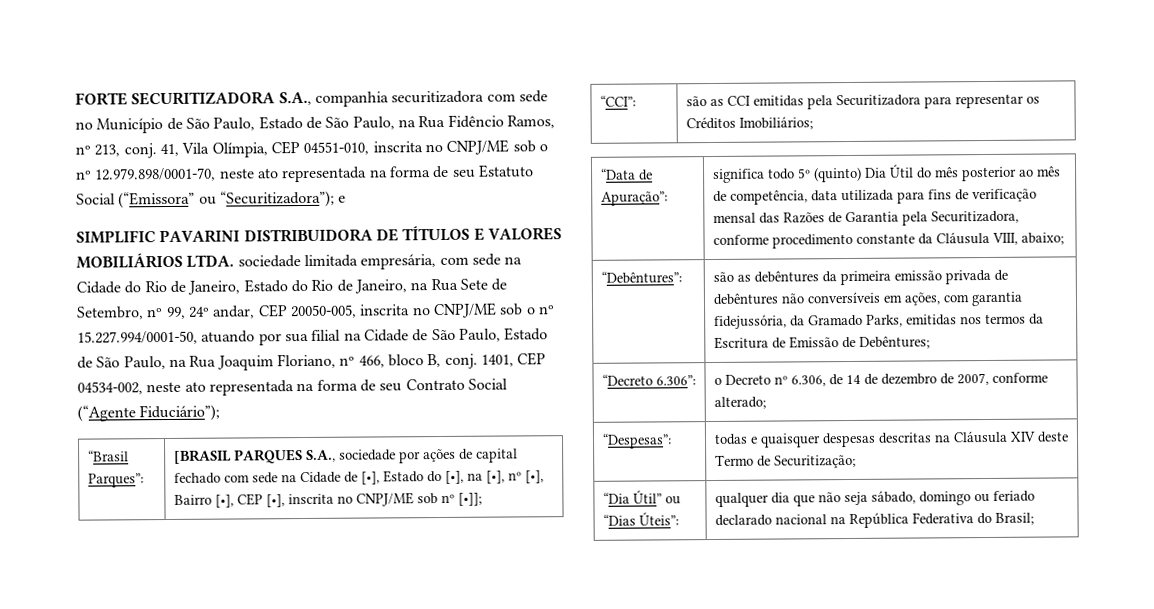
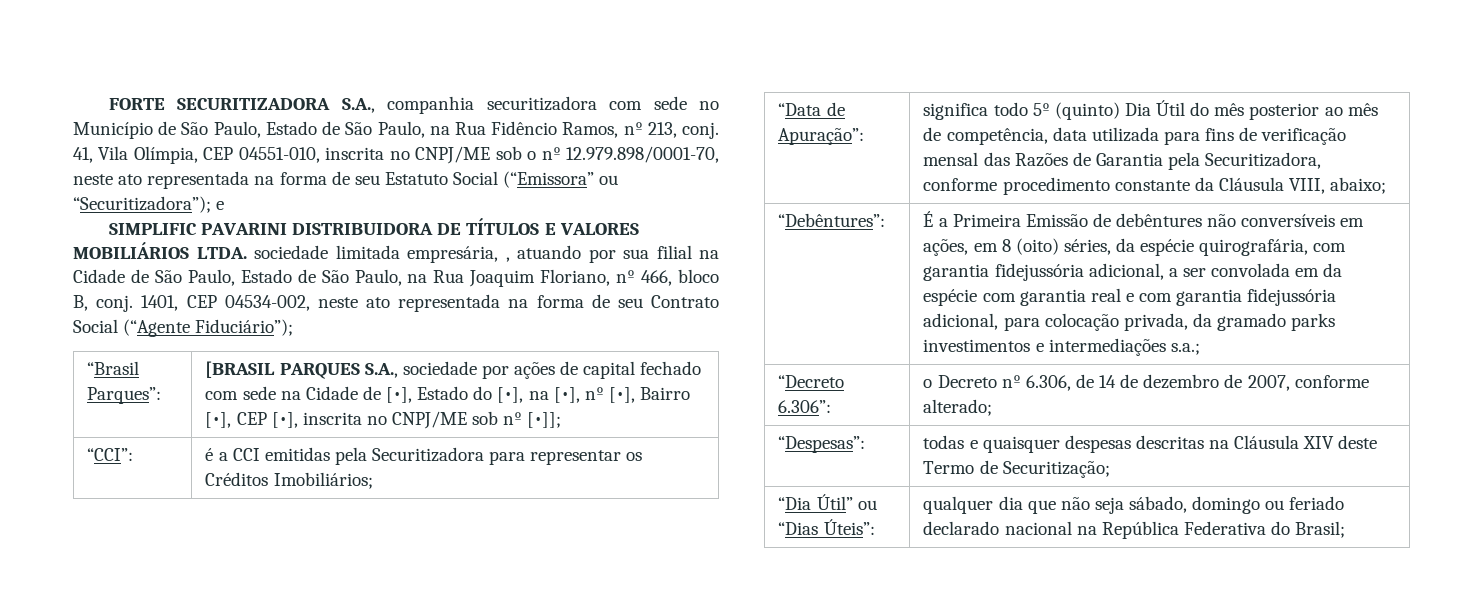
[439,253,523,266] [76,278,508,295] [77,302,555,320] [77,330,198,345] com sede na Cidade do Rio de Janeiro, Estado do Rio de Janeiro, na Rua Sete de Setembro, nº 99, 24º andar, CEP 20050-005, inscrita no CNPJ/ME sob o nº 15.227.994/0001-50, -> [505,257,510,262] ,
[685,96,724,107] são as -> [205,448,228,461] é a
[712,269,991,286] são as debêntures da primeira emissão privada -> [923,211,1088,227] É a Primeira Emissão
[942,291,1023,307] [713,313,1044,330] [713,335,930,350] com garantia fidejussória, da Gramado Parks, emitidas nos termos da Escritura de Emissão de Debêntures; -> [973,238,1347,256] [923,263,1343,281] [923,288,1337,306] [923,313,1336,331] [923,338,1200,356] em 8 (oito) séries, da espécie quirografária, com garantia fidejussória adicional, a ser convolada em da espécie com garantia real e com garantia fidejussória adicional, para colocação privada, da gramado parks investimentos e intermediações s.a.;

